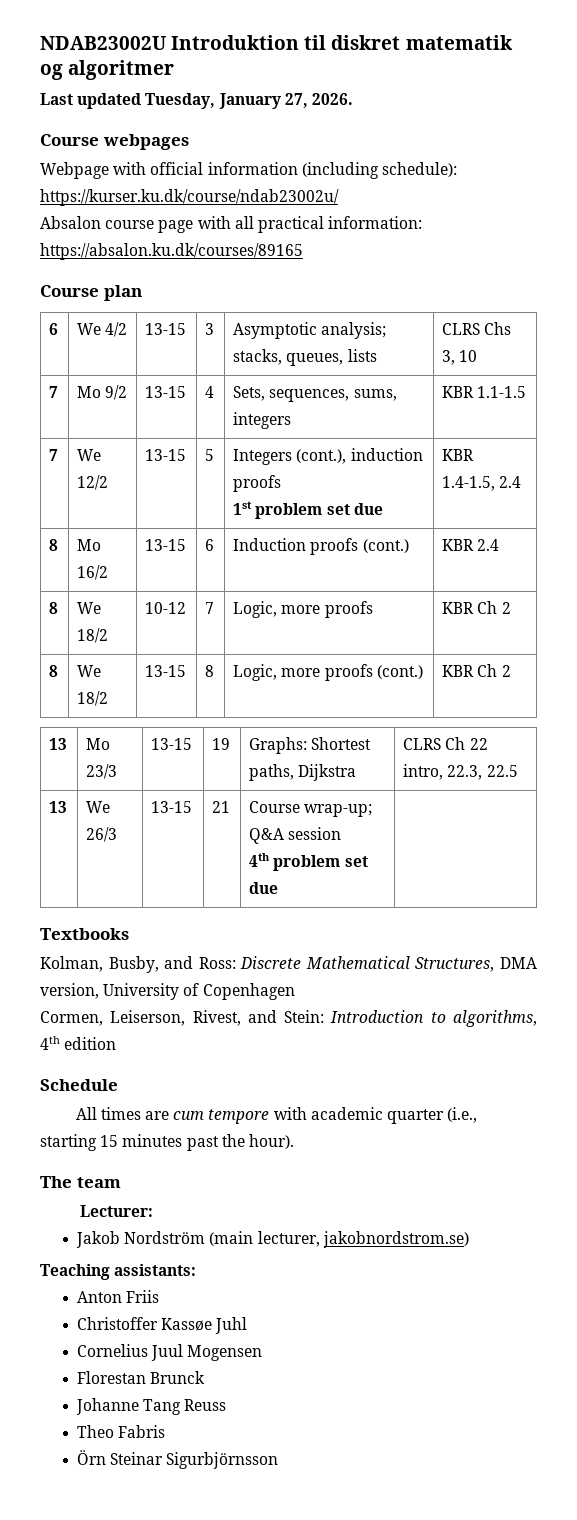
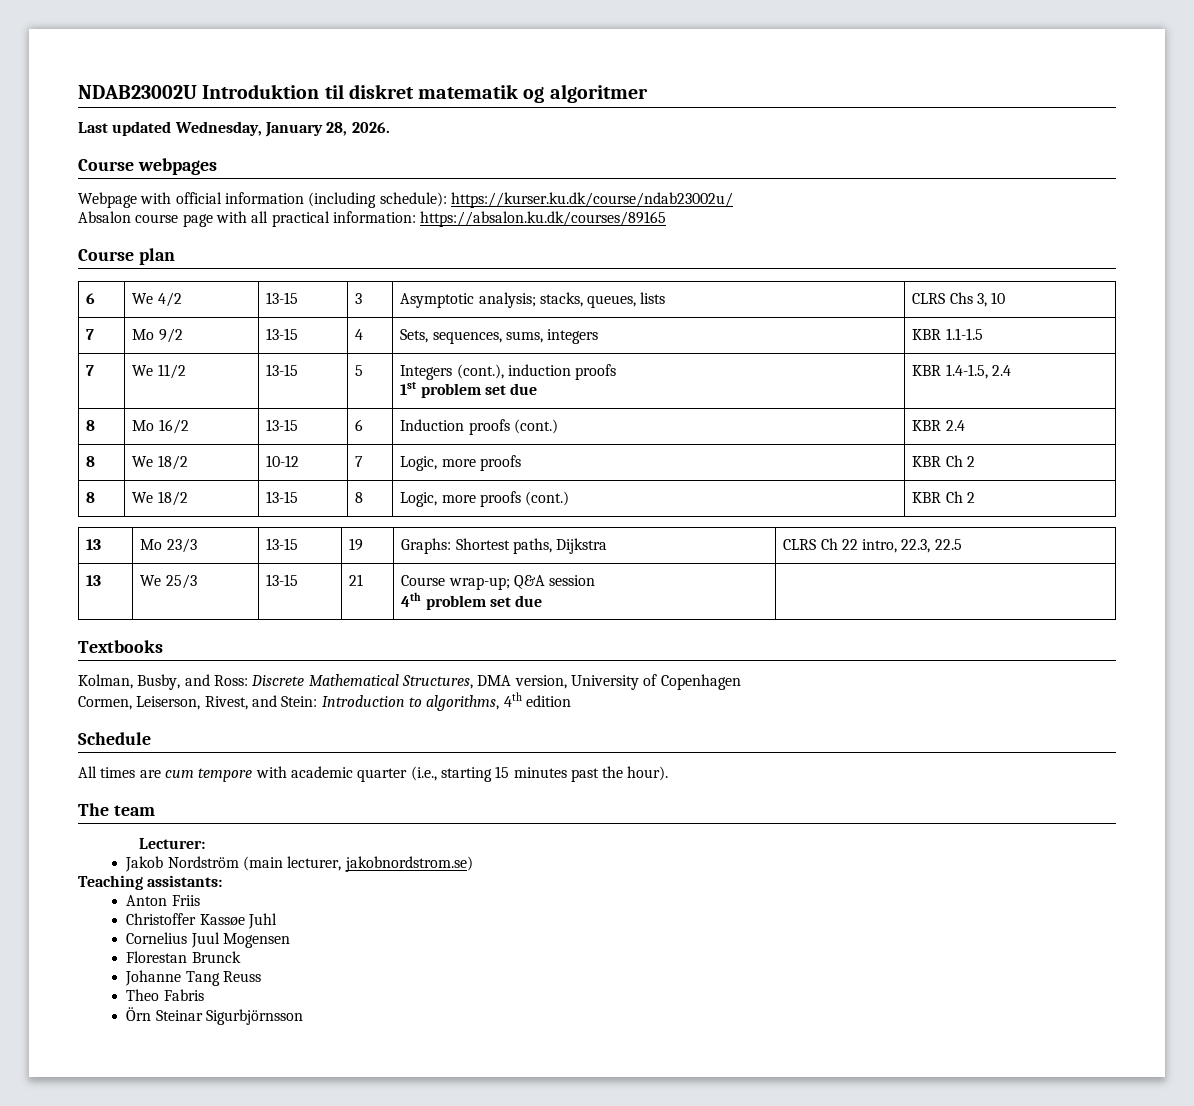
[145,93,308,109] Tuesday, January 27, -> [174,121,348,137] Wednesday, January 28,
[77,475,109,490] 12/2 -> [157,364,186,379] 11/2
[86,827,118,842] 26/3 -> [165,574,197,589] 25/3

